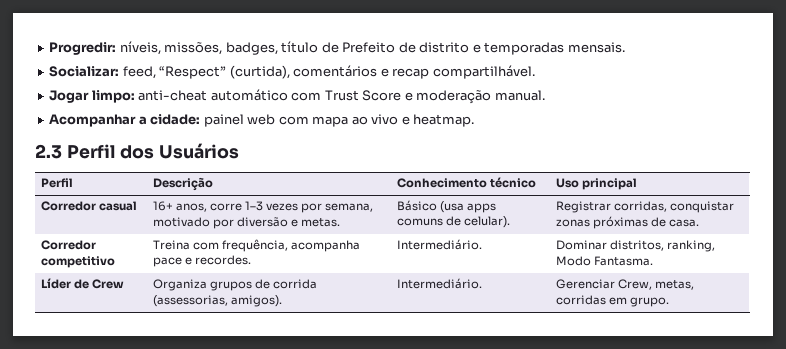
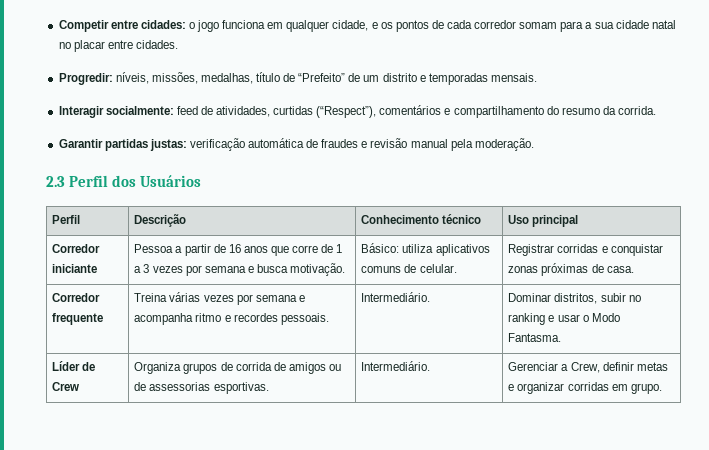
(49, 48) none -> [58,20,676,32] [58,40,178,52] Competir entre cidades: o jogo funciona em qualquer cidade, e os pontos de cada corredor somam para a sua cidade natal no placar entre cidades. //
[225,42,278,55] badges, -> [200,73,253,84] medalhas,
[342,42,416,53] Prefeito de -> [298,73,380,82] “Prefeito” de um
[49,65,535,79] [49,89,545,104] [49,114,475,127] Socializar: feed, “Respect” (curtida), comentários e recap compartilhável. // Jogar limpo: anti-cheat automático com Trust Score e moderação manual. // Acompanhar a cidade: painel web com mapa ao vivo e heatmap. -> [58,105,657,118] [58,138,534,151] Interagir socialmente: feed de atividades, curtidas (“Respect”), comentários e compartilhamento do resumo da corrida. // Garantir partidas justas: verificação automática de fraudes e revisão manual pela moderação.
[98,201,137,211] [152,201,374,213] [152,217,341,229] [396,200,497,213] casual | 16+ anos, corre 1–3 vezes por semana, motivado por diversão e metas. | Básico (usa apps -> [52,264,98,273] [134,244,343,256] [134,263,346,276] [361,243,490,256] iniciante | Pessoa a partir de 16 anos que corre de 1 a 3 vezes por semana e busca motivação. | Básico: utiliza aplicativos
[464,216,511,228] celular). -> [419,264,457,273] celular.
[613,201,667,212] corridas, -> [557,244,608,253] corridas e
[40,256,115,268] competitivo -> [52,313,104,325] frequente
[192,239,361,252] [152,255,252,267] [396,239,482,250] [555,240,716,252] com frequência, acompanha pace e recordes. | Intermediário. | Dominar distritos, ranking, -> [169,292,305,305] [134,313,329,325] [361,292,431,302] [508,293,641,304] [508,313,589,325] várias vezes por semana e acompanha ritmo e recordes pessoais. | Intermediário. | Dominar distritos, subir no ranking e usar o
[152,295,282,307] [396,278,482,289] [555,279,695,290] (assessorias, amigos). | Intermediário. | Gerenciar Crew, metas, -> [273,362,341,374] [134,382,269,394] [361,361,431,371] [508,362,668,373] [508,382,565,394] de amigos ou de assessorias esportivas. | Intermediário. | Gerenciar a Crew, definir metas e organizar

